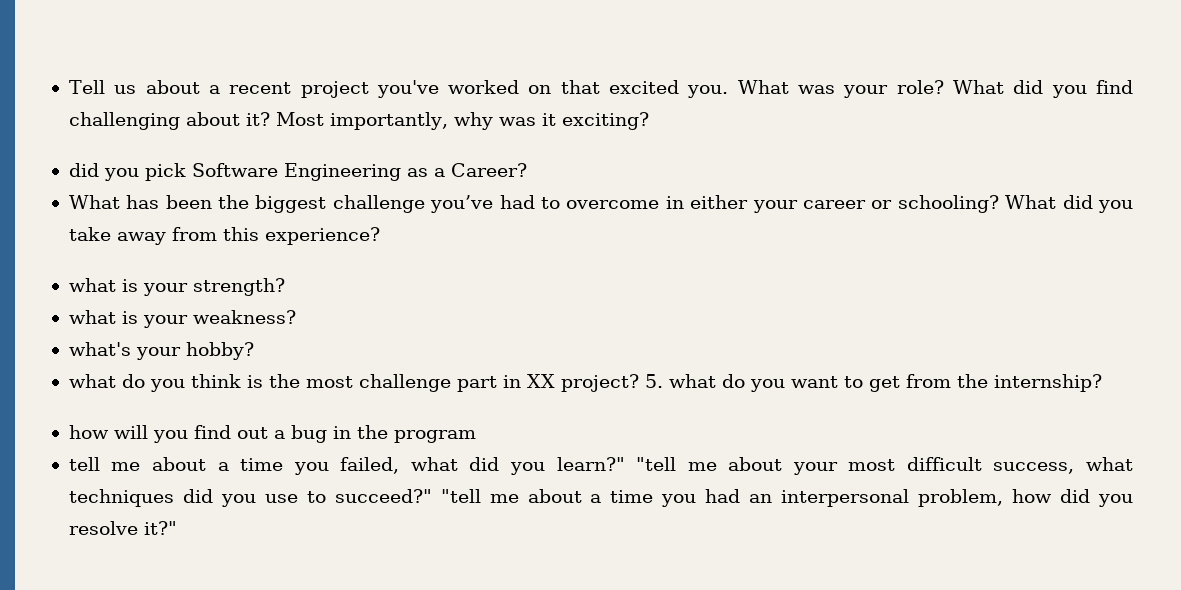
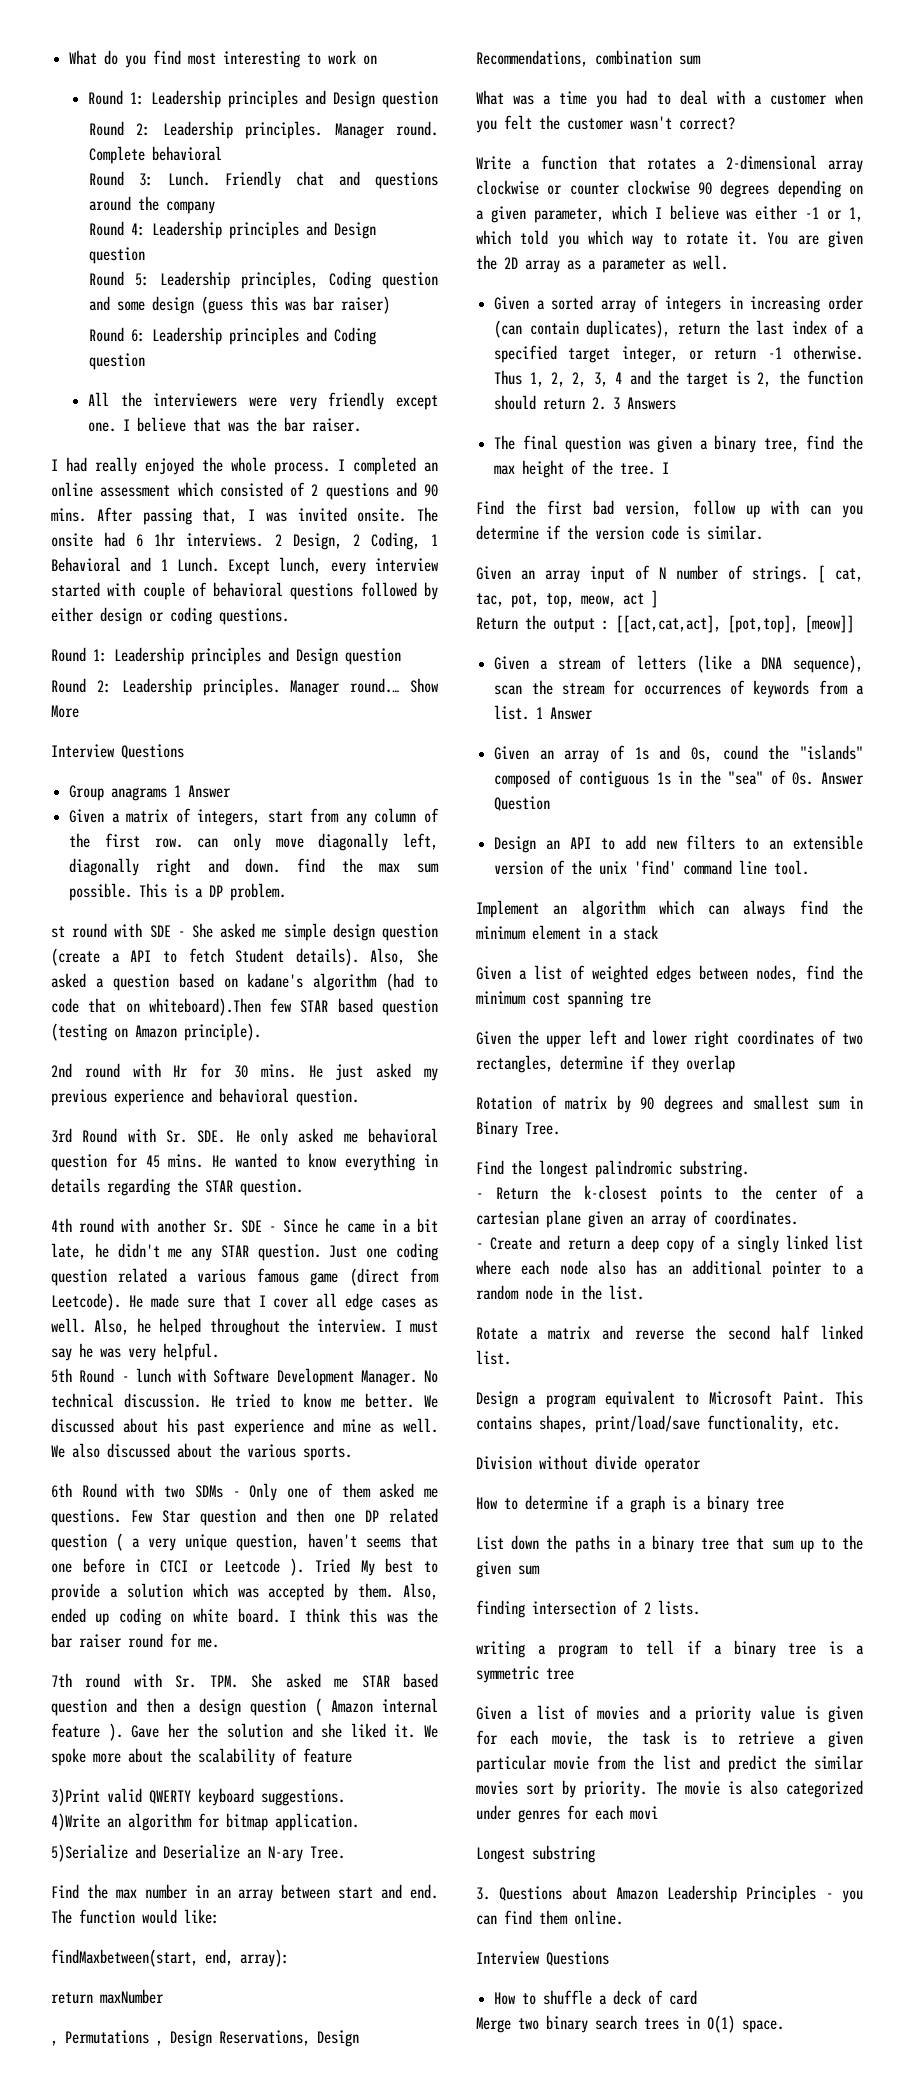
[68,80,1133,98] [68,112,649,130] [68,163,527,181] [68,195,1133,213] [68,227,380,245] [68,278,285,296] [68,310,296,328] [68,342,254,360] [68,374,1102,392] [68,425,476,443] [68,457,1134,475] [68,489,1134,507] [68,521,177,535] Tell us about a recent project you've worked on that excited you. What was your role? What did you find challenging about it? Most importantly, why was it exciting? // did you pick Software Engineering as a Career? // What has been the biggest challenge you’ve had to overcome in either your career or schooling? What did you take away from this experience? // what is your strength? // what is your weakness? // what's your hobby? // what do you think is the most challenge part in XX project? 5. what do you want to get from the internship? // how will you find out a bug in the program // tell me about a time you failed, what did you learn?" "tell me about your most difficult success, what techniques did you use to succeed?" "tell me about a time you had an interpersonal problem, how did you resolve it?" -> [69,50,378,68] [87,90,438,108] [88,121,438,139] [88,146,222,164] [88,171,438,189] [88,196,215,214] [88,221,376,239] [88,247,145,264] [88,271,438,289] [88,296,390,314] [88,327,376,345] [88,353,145,370] [87,392,438,410] [87,417,361,432] [51,457,438,475] [51,482,438,500] [51,507,438,525] [51,532,438,550] [51,557,439,575] [51,582,438,600] [51,607,289,625] [51,647,401,665] [51,678,439,696] [51,705,79,718] [51,744,184,759] [69,785,232,801] [69,808,439,826] [69,833,438,851] [69,858,439,876] [69,883,287,901] [51,923,438,941] [51,948,438,966] [51,973,438,991] [51,998,438,1016] [51,1023,261,1041] [51,1063,439,1081] [51,1088,359,1106] [51,1128,438,1146] [51,1153,438,1171] [51,1178,303,1196] [51,1218,439,1233] [51,1243,438,1261] [51,1268,439,1286] [51,1293,438,1311] [51,1318,438,1336] [51,1343,219,1361] [51,1368,438,1386] [51,1393,438,1408] [51,1418,438,1436] [51,1443,352,1461] [51,1483,438,1501] [51,1508,438,1526] [51,1533,438,1551] [51,1558,438,1576] [51,1583,438,1601] [51,1608,439,1626] [51,1633,219,1648] [51,1673,439,1688] [51,1698,438,1716] [51,1723,439,1741] [51,1748,352,1766] [51,1788,345,1806] [51,1813,359,1831] [51,1844,345,1862] [51,1884,438,1902] [51,1909,219,1924] [51,1949,289,1967] [51,1989,164,2004] [51,2030,359,2047] [476,50,701,67] [476,90,863,108] [476,115,735,133] [476,155,863,173] [476,180,863,198] [476,205,863,223] [476,230,863,248] [476,255,728,273] [494,295,864,313] [494,320,864,338] [494,345,863,363] [494,370,864,388] [494,395,677,410] [494,435,863,453] [494,460,670,478] [476,500,863,518] [476,525,763,540] [476,565,863,583] [476,590,658,608] [476,615,854,633] [494,655,863,673] [494,680,864,698] [494,705,594,720] [494,745,863,763] [494,770,864,788] [494,796,551,811] [494,835,863,853] [494,860,810,875] [476,900,863,918] [476,925,658,940] [476,965,863,983] [476,991,651,1008] [476,1030,863,1048] [476,1055,735,1073] [476,1095,863,1113] [476,1121,560,1138] [476,1160,749,1178] [476,1185,864,1203] [476,1210,798,1228] [476,1235,863,1253] [476,1260,864,1278] [476,1285,644,1300] [476,1325,863,1340] [476,1350,511,1365] [476,1390,863,1408] [476,1415,840,1433] [476,1455,701,1473] [476,1495,784,1513] [476,1535,863,1553] [476,1561,540,1578] [476,1600,700,1618] [476,1640,864,1658] [476,1666,574,1683] [476,1705,863,1723] [476,1730,863,1748] [476,1755,864,1773] [476,1780,863,1798] [476,1805,658,1823] [476,1845,595,1863] [476,1885,863,1903] [476,1910,623,1925] [476,1951,609,1966] [494,1990,698,2005] [476,2015,784,2033] What do you find most interesting to work on // Round 1: Leadership principles and Design question // Round 2: Leadership principles. Manager round. Complete behavioral // Round 3: Lunch. Friendly chat and questions around the company // Round 4: Leadership principles and Design question // Round 5: Leadership principles, Coding question and some design (guess this was bar raiser) // Round 6: Leadership principles and Coding question // All the interviewers were very friendly except one. I believe that was the bar raiser. // I had really enjoyed the whole process. I completed an online assessment which consisted of 2 questions and 90 mins. After passing that, I was invited onsite. The onsite had 6 1hr interviews. 2 Design, 2 Coding, 1 Behavioral and 1 Lunch. Except lunch, every interview started with couple of behavioral questions followed by either design or coding questions. // Round 1: Leadership principles and Design question // Round 2: Leadership principles. Manager round.… Show More // Interview Questions // Group anagrams 1 Answer // Given a matrix of integers, start from any column of the first row. can only move diagonally left, diagonally right and down. find the max sum possible. This is a DP problem. // st round with SDE - She asked me simple design question (create a API to fetch Student details). Also, She asked a question based on kadane's algorithm (had to code that on whiteboard).Then few STAR based question (testing on Amazon principle). // 2nd round with Hr for 30 mins. He just asked my previous experience and behavioral question. // 3rd Round with Sr. SDE. He only asked me behavioral question for 45 mins. He wanted to know everything in details regarding the STAR question. // 4th round with another Sr. SDE - Since he came in a bit late, he didn't me any STAR question. Just one coding question related a various famous game (direct from Leetcode). He made sure that I cover all edge cases as well. Also, he helped throughout the interview. I must say he was very helpful. // 5th Round - lunch with Software Development Manager. No technical discussion. He tried to know me better. We discussed about his past experience and mine as well. We also discussed about the various sports. // 6th Round with two SDMs - Only one of them asked me questions. Few Star question and then one DP related question ( a very unique question, haven't seems that one before in CTCI or Leetcode ). Tried My best to provide a solution which was accepted by them. Also, ended up coding on white board. I think this was the bar raiser round for me. // 7th round with Sr. TPM. She asked me STAR based question and then a design question ( Amazon internal feature ). Gave her the solution and she liked it. We spoke more about the scalability of feature // 3)Print valid QWERTY keyboard suggestions. // 4)Write an algorithm for bitmap application. // 5)Serialize and Deserialize an N-ary Tree. // Find the max number in an array between start and end. The function would like: // findMaxbetween(start, end, array): // return maxNumber // , Permutations , Design Reservations, Design Recommendations, combination sum // What was a time you had to deal with a customer when you felt the customer wasn't correct? // Write a function that rotates a 2-dimensional array clockwise or counter clockwise 90 degrees depending on a given parameter, which I believe was either -1 or 1, which told you which way to rotate it. You are given the 2D array as a parameter as well. // Given a sorted array of integers in increasing order (can contain duplicates), return the last index of a specified target integer, or return -1 otherwise. Thus 1, 2, 2, 3, 4 and the target is 2, the function should return 2. 3 Answers // The final question was given a binary tree, find the max height of the tree. I // Find the first bad version, follow up with can you determine if the version code is similar. // Given an array input of N number of strings. [ cat, tac, pot, top, meow, act ] // Return the output : [[act,cat,act], [pot,top], [meow]] // Given a stream of letters (like a DNA sequence), scan the stream for occurrences of keywords from a list. 1 Answer // Given an array of 1s and 0s, cound the "islands" composed of contiguous 1s in the "sea" of 0s. Answer Question // Design an API to add new filters to an extensible version of the unix 'find' command line tool. // Implement an algorithm which can always find the minimum element in a stack // Given a list of weighted edges between nodes, find the minimum cost spanning tre // Given the upper left and lower right coordinates of two rectangles, determine if they overlap // Rotation of matrix by 90 degrees and smallest sum in Binary Tree. // Find the longest palindromic substring. // - Return the k-closest points to the center of a cartesian plane given an array of coordinates. // - Create and return a deep copy of a singly linked list where each node also has an additional pointer to a random node in the list. // Rotate a matrix and reverse the second half linked list. // Design a program equivalent to Microsoft Paint. This contains shapes, print/load/save functionality, etc. // Division without divide operator // How to determine if a graph is a binary tree // List down the paths in a binary tree that sum up to the given sum // finding intersection of 2 lists. // writing a program to tell if a binary tree is a symmetric tree // Given a list of movies and a priority value is given for each movie, the task is to retrieve a given particular movie from the list and predict the similar movies sort by priority. The movie is also categorized under genres for each movi // Longest substring // 3. Questions about Amazon Leadership Principles - you can find them online. // Interview Questions // How to shuffle a deck of card // Merge two binary search trees in O(1) space.

